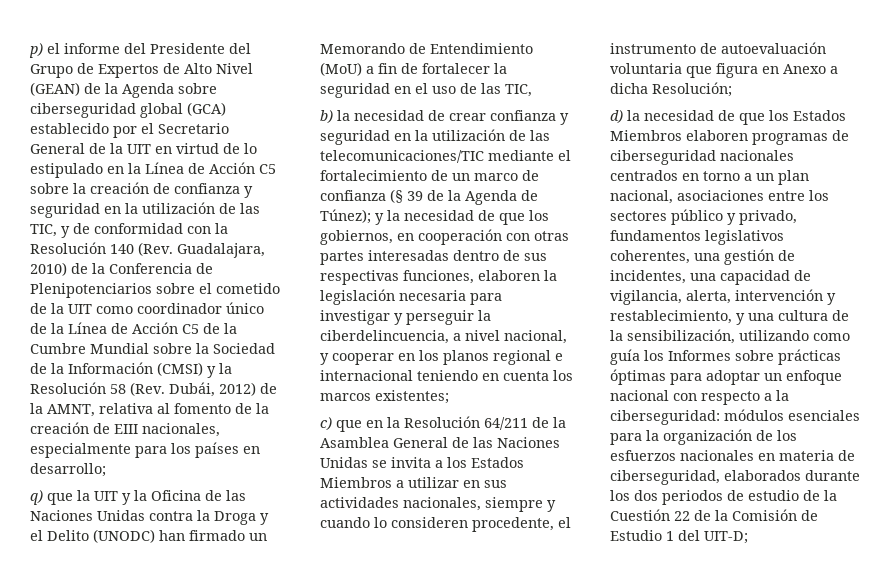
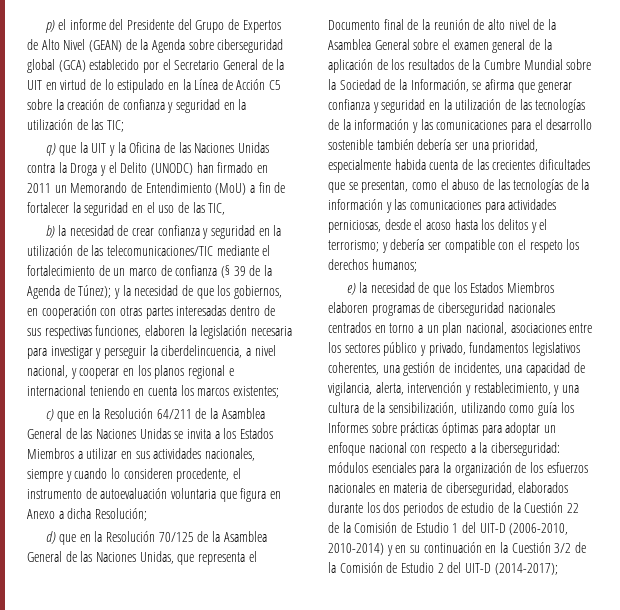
[30,223,228,238] [30,242,265,258] [30,262,213,276] [30,283,280,298] [30,302,264,314] [30,322,237,334] [30,343,275,354] [30,362,232,378] [30,382,277,397] [30,403,269,417] [30,422,220,437] [30,442,260,458] [30,463,106,477] TIC, y de conformidad con la Resolución 140 (Rev. Guadalajara, 2010) de la Conferencia de Plenipotenciarios sobre el cometido de la UIT como coordinador único de la Línea de Acción C5 de la Cumbre Mundial sobre la Sociedad de la Información (CMSI) y la Resolución 58 (Rev. Dubái, 2012) de la AMNT, relativa al fomento de la creación de EIII nacionales, especialmente para los países en desarrollo; -> [106,120,124,132] TIC;
(245, 535) none -> [256,165,268,173] [27,183,51,193] en 2011
(623, 116) none -> [59,531,267,545] [27,551,257,565] [328,19,556,30] [328,39,552,53] [328,59,592,73] [328,79,573,93] [328,99,586,113] [328,119,593,133] [328,139,539,153] [328,159,590,173] [328,179,590,193] [328,199,557,213] [328,219,548,233] [328,239,580,253] [328,259,417,272] [347,283,357,295] que en la Resolución 70/125 de la Asamblea General de las Naciones Unidas, que representa el Documento final de la reunión de alto nivel de la Asamblea General sobre el examen general de la aplicación de los resultados de la Cumbre Mundial sobre la Sociedad de la Información, se afirma que generar confianza y seguridad en la utilización de las tecnologías de la información y las comunicaciones para el desarrollo sostenible también debería ser una prioridad, especialmente habida cuenta de las crecientes dificultades que se presentan, como el abuso de las tecnologías de la información y las comunicaciones para actividades perniciosas, desde el acoso hasta los delitos y el terrorismo; y debería ser compatible con el respeto los derechos humanos; // e)
[704,531,748,544] UIT-D; -> [479,523,569,535] [328,542,586,556] [328,562,558,575] UIT-D (2006-2010, 2010-2014) y en su continuación en la Cuestión 3/2 de la Comisión de Estudio 2 del UIT-D (2014-2017);

